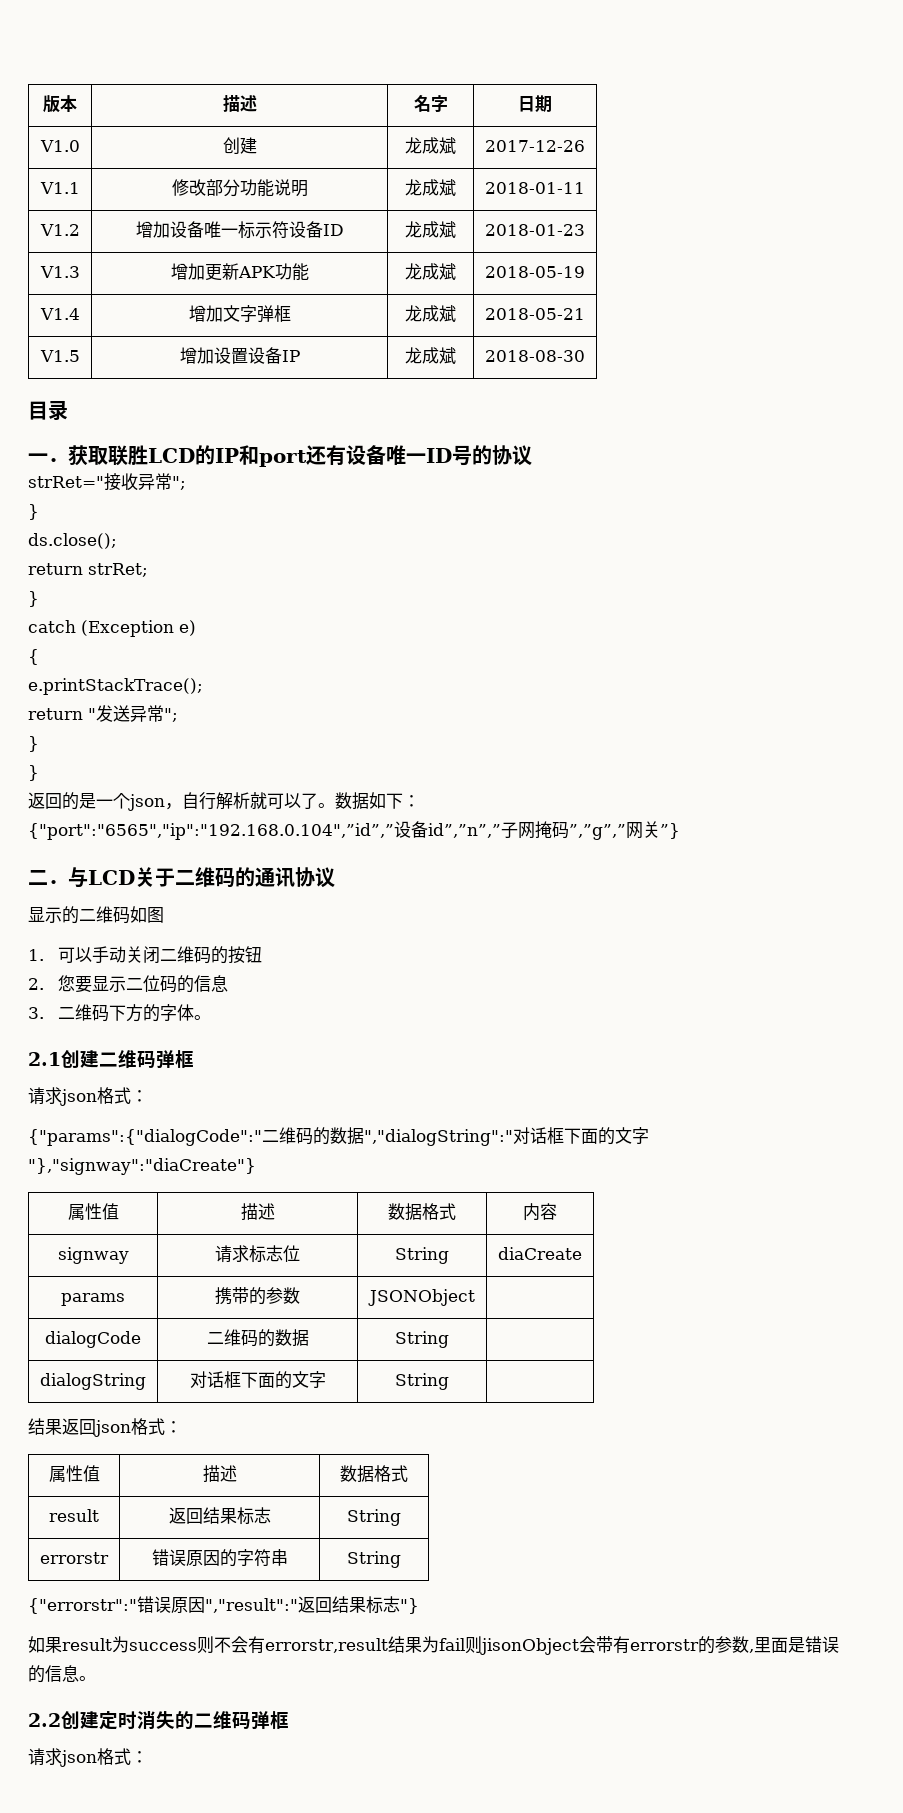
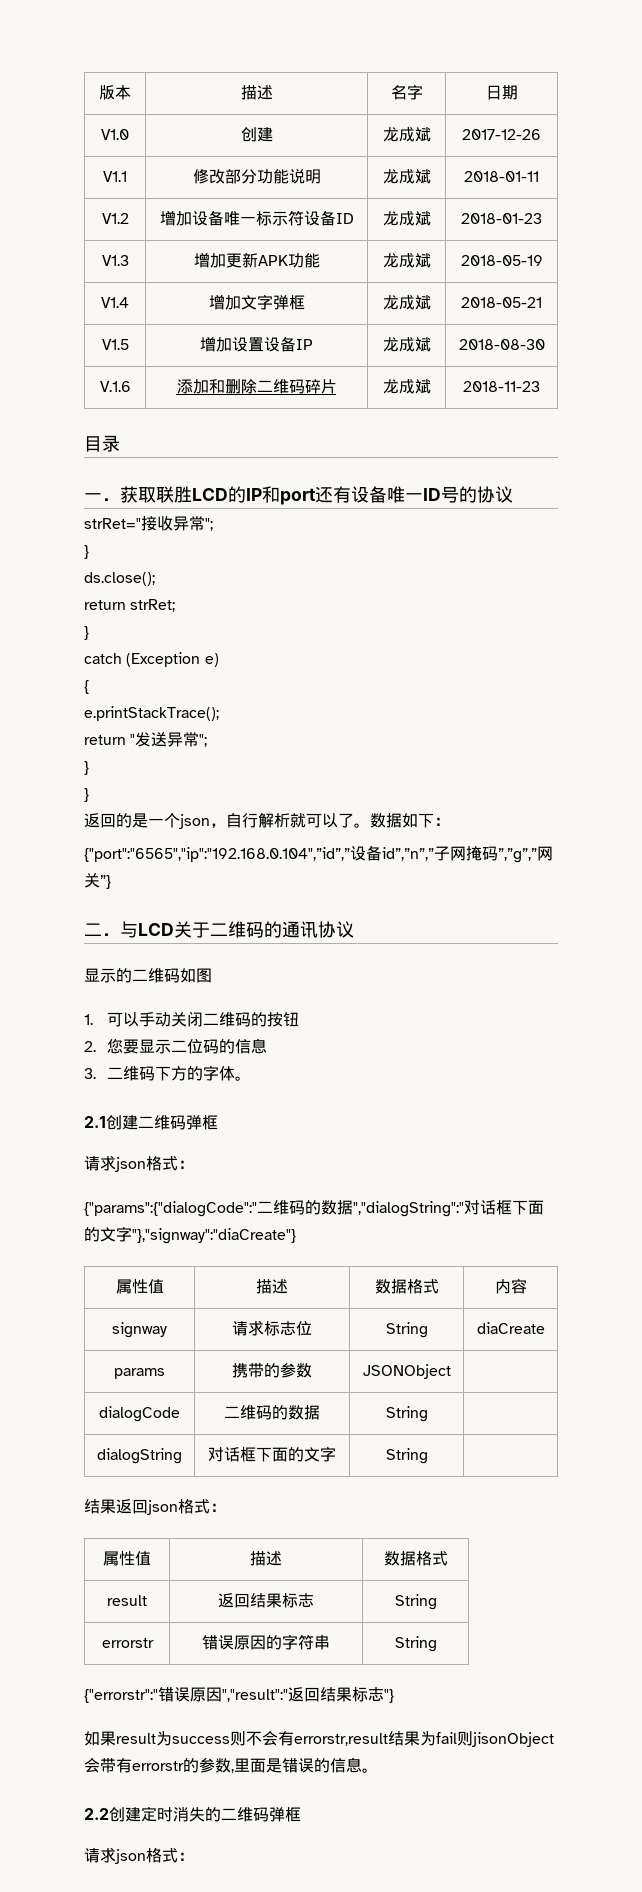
(585, 356) none -> [99,381,131,392] [176,379,337,394] [382,379,431,394] [463,381,540,392] // V.1.6 | 添加和删除二维码碎片 | 龙成斌 | 2018-11-23

